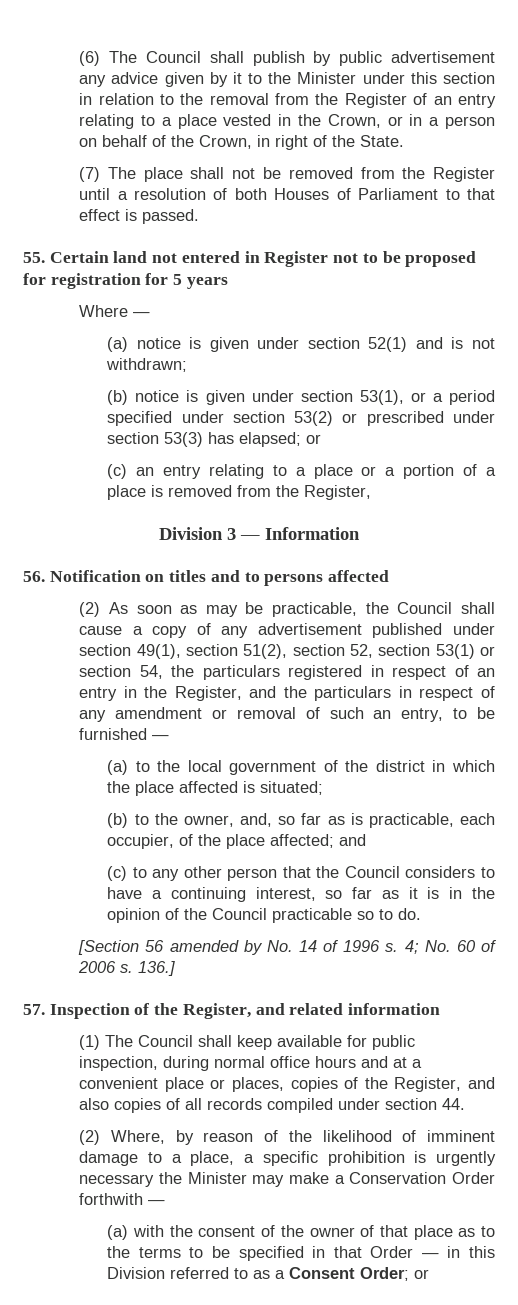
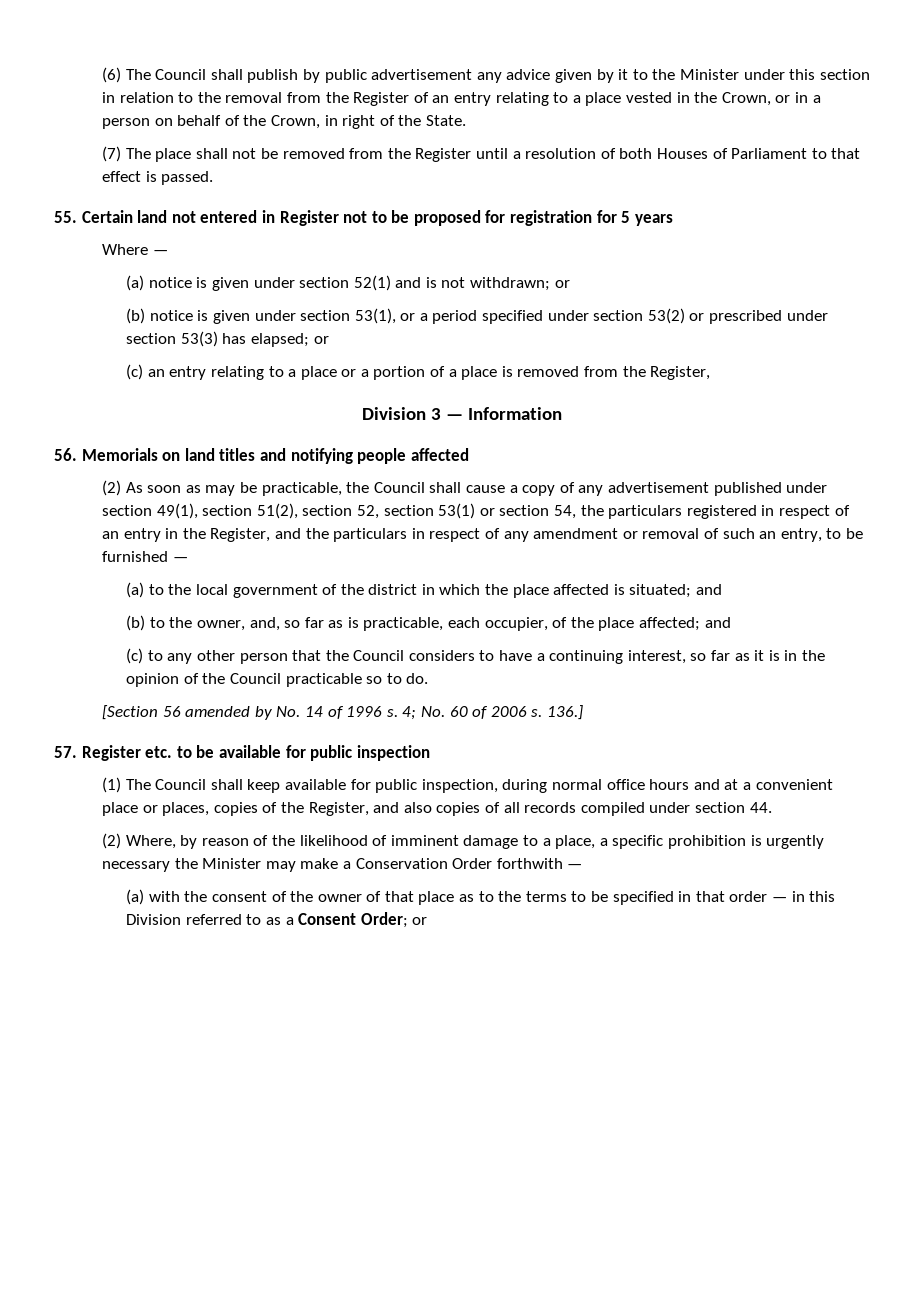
(188, 365) none -> [554,280,570,288] or
[49,570,324,586] Notification on titles and to persons -> [81,448,407,464] Memorials on land titles and notifying people
(324, 788) none -> [696,584,723,595] and
[49,1003,441,1019] Inspection of the Register, and related information -> [81,745,430,761] Register etc. to be available for public inspection
[370,1246,414,1258] Order -> [729,891,768,902] order

